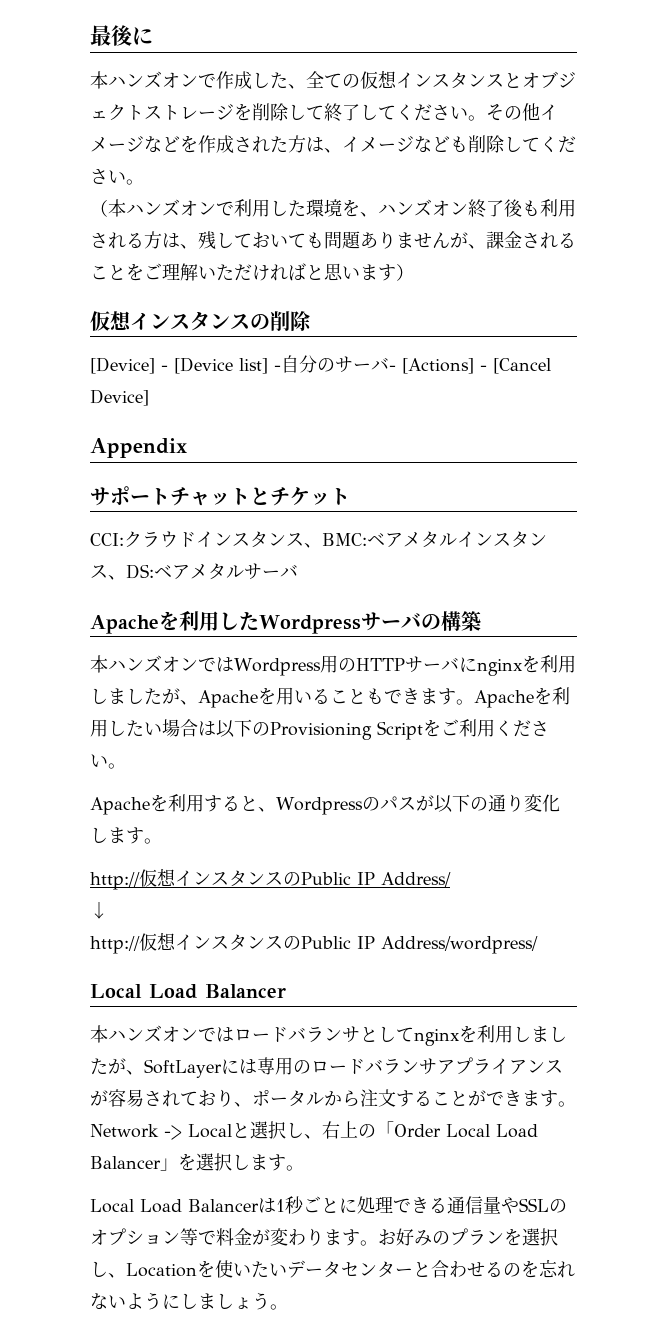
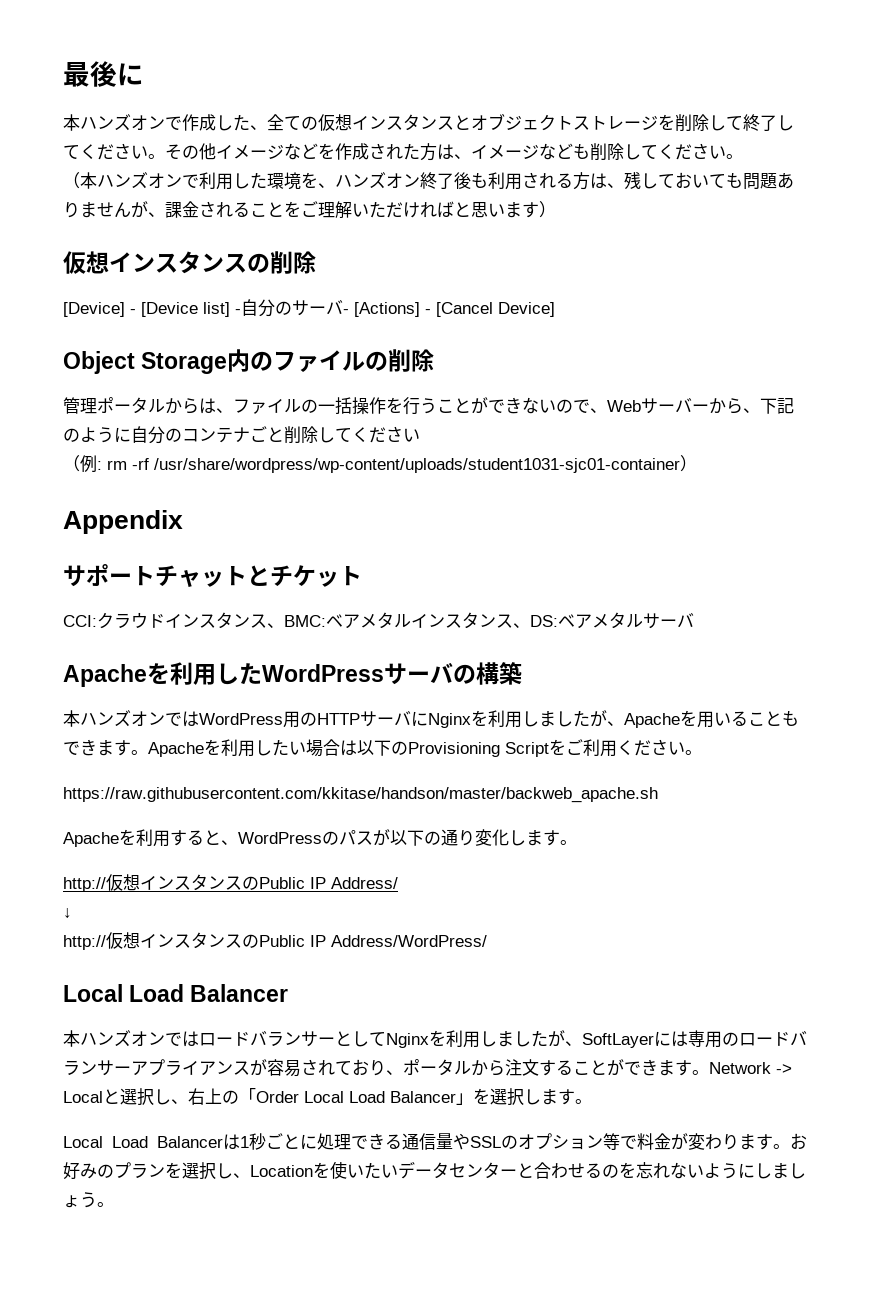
(149, 397) none -> [63,349,435,374] [63,397,794,415] [63,426,420,444] [63,455,697,473] // Object Storage内のファイルの削除 // 管理ポータルからは、ファイルの一括操作を行うことができないので、Webサーバーから、下記のように自分のコンテナごと削除してください // （例: rm -rf /usr/share/wordpress/wp-content/uploads/student1031-sjc01-container）
[259,615,361,634] Wordpress -> [262,664,384,682] WordPress
[234,658,321,676] Wordpress -> [199,713,283,725] WordPress
[476,659,523,676] nginx -> [428,713,471,728] Nginx
(126, 766) none -> [63,787,658,803] // https://raw.githubusercontent.com/kkitase/handson/master/backweb_apache.sh
[276,797,363,815] Wordpress -> [238,832,322,844] WordPress
[381,936,538,954] Address/wordpress/ -> [331,935,487,947] Address/WordPress/
[360,1026,460,1046] としてnginx -> [318,1031,429,1048] ーとしてNginx
(437, 1066) none -> [114,1066,131,1074] ー

